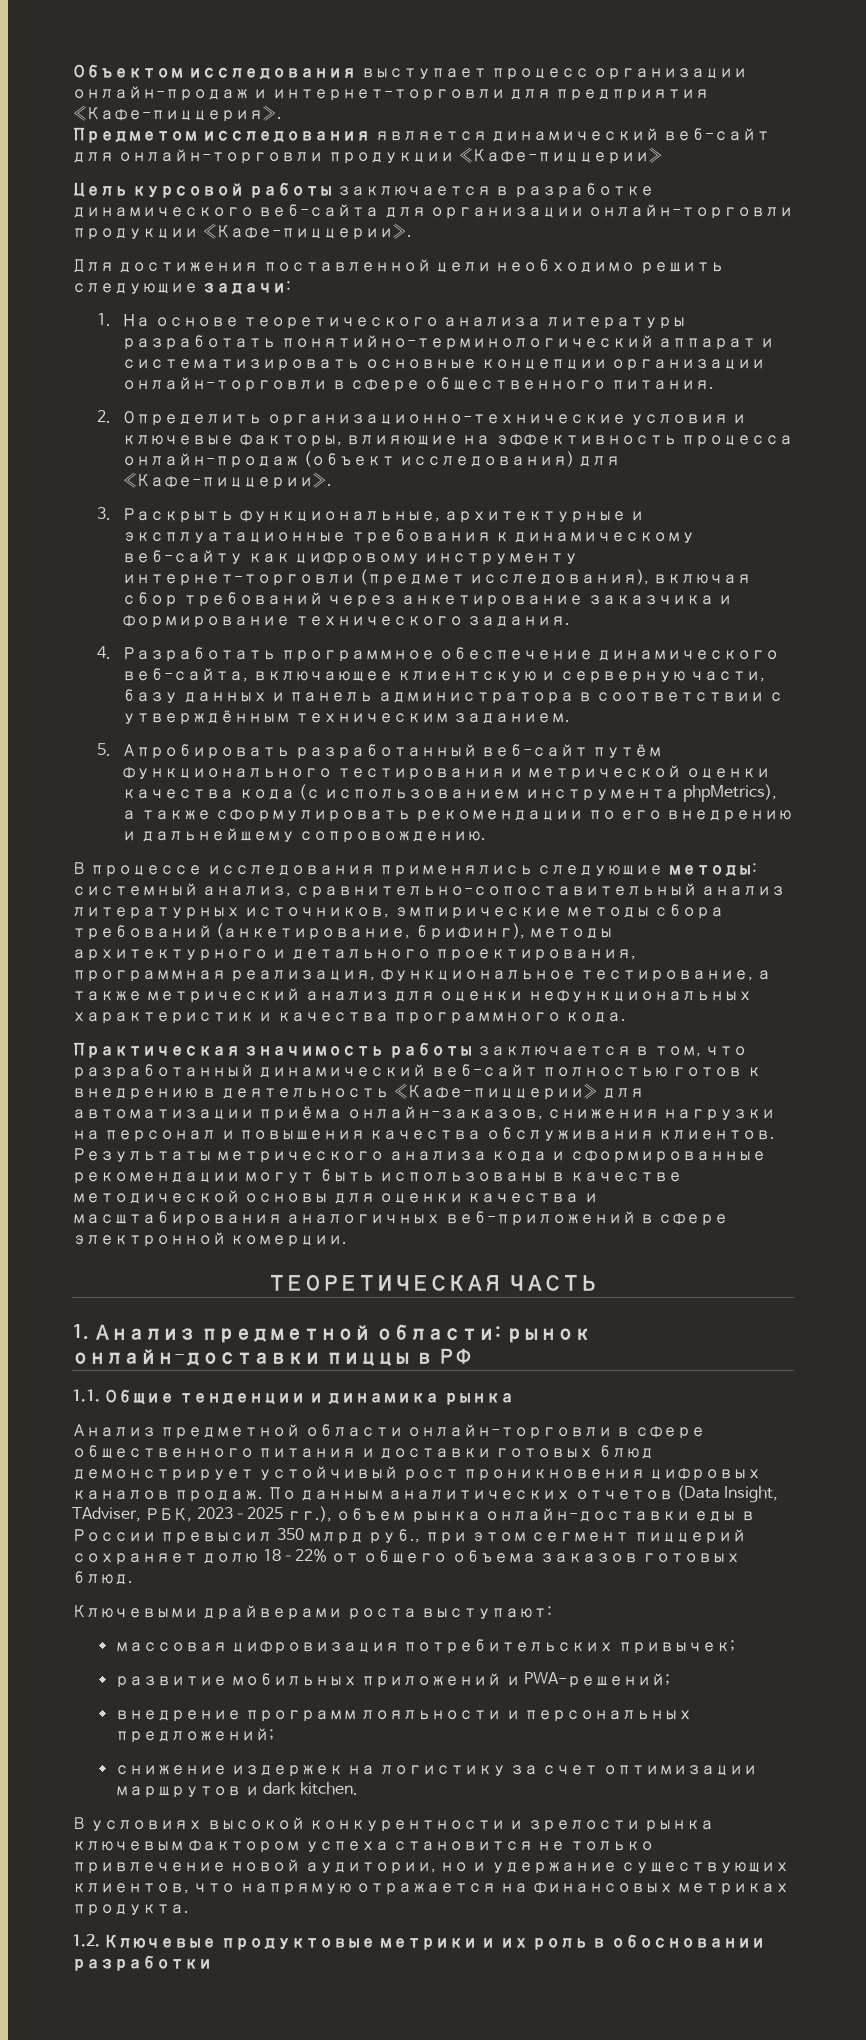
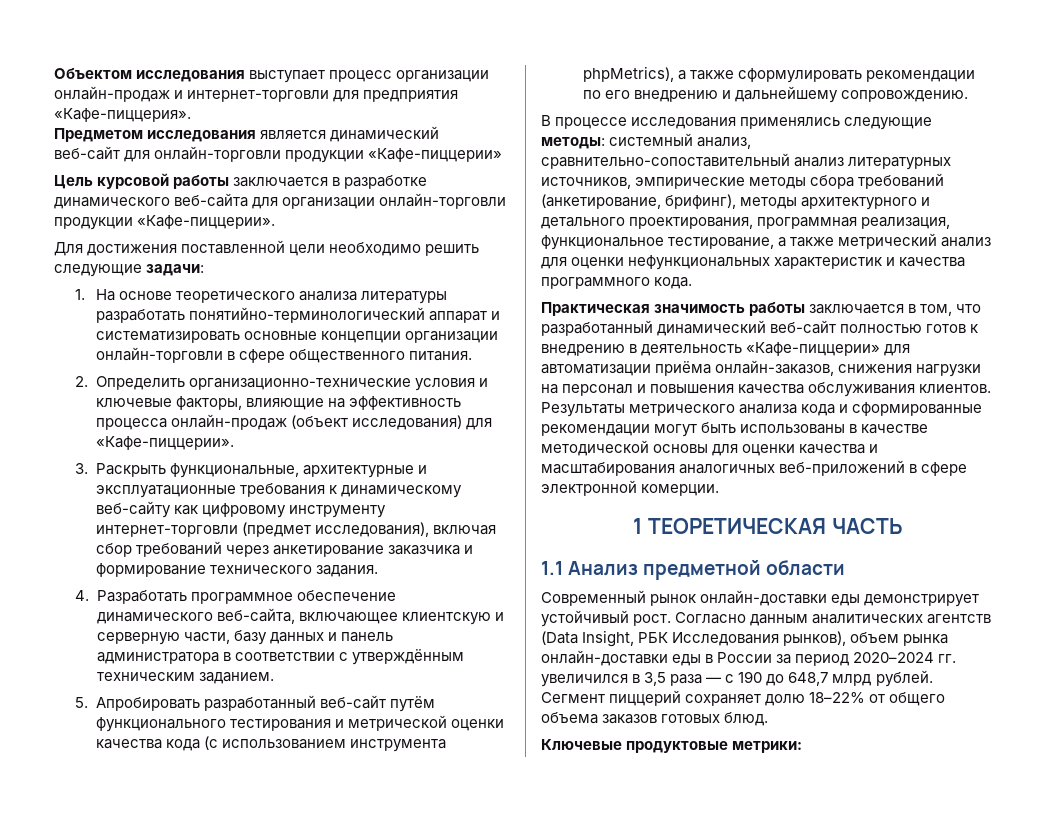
(348, 1241) none -> [633,518,643,534] 1
[72,1324,591,1343] [72,1348,472,1366] [72,1389,514,1405] [72,1424,705,1439] [72,1445,654,1459] [72,1466,762,1481] [72,1487,296,1502] 1. Анализ предметной области: рынок онлайн-доставки пиццы в РФ // 1.1. Общие тенденции и динамика рынка // Анализ предметной области онлайн-торговли в сфере общественного питания и доставки готовых блюд демонстрирует устойчивый рост проникновения цифровых каналов продаж. По -> [541,560,846,580] [541,590,980,607] [541,610,747,627] 1.1 Анализ предметной области // Современный рынок онлайн-доставки еды демонстрирует устойчивый рост. Согласно
[574,1490,673,1500] отчетов -> [927,614,992,624] агентств
[72,1506,332,1522] TAdviser, РБК, 2023–2025 гг.), -> [638,631,847,646] РБК Исследования рынков),
[160,1528,630,1544] превысил 350 млрд руб., при этом сегмент -> [776,652,957,666] [541,670,933,687] [541,692,605,703] за период 2020–2024 гг. увеличился в 3,5 раза — с 190 до 648,7 млрд рублей. Сегмент
[72,1605,552,1620] [114,1639,735,1654] [114,1672,671,1688] [114,1710,693,1722] [114,1728,274,1743] [114,1765,757,1777] [114,1782,358,1798] [72,1817,714,1832] [72,1840,654,1853] [72,1859,789,1874] [72,1882,789,1895] [72,1904,189,1916] [72,1934,765,1950] [72,1955,212,1971] Ключевыми драйверами роста выступают: // массовая цифровизация потребительских привычек; // развитие мобильных приложений и PWA-решений; // внедрение программ лояльности и персональных предложений; // снижение издержек на логистику за счет оптимизации маршрутов и dark kitchen. // В условиях высокой конкурентности и зрелости рынка ключевым фактором успеха становится не только привлечение новой аудитории, но и удержание существующих клиентов, что напрямую отражается на финансовых метриках продукта. // 1.2. Ключевые продуктовые метрики и их роль в обосновании разработки -> [541,739,803,753] Ключевые продуктовые метрики:

